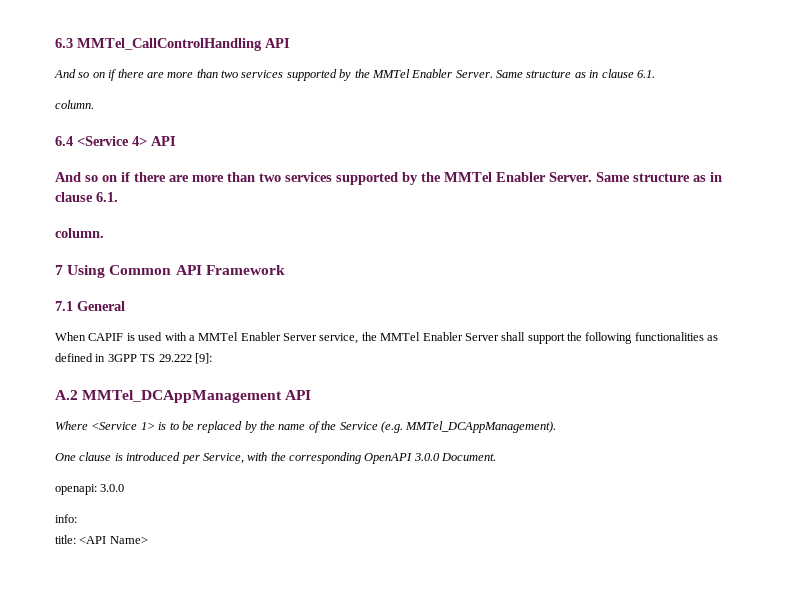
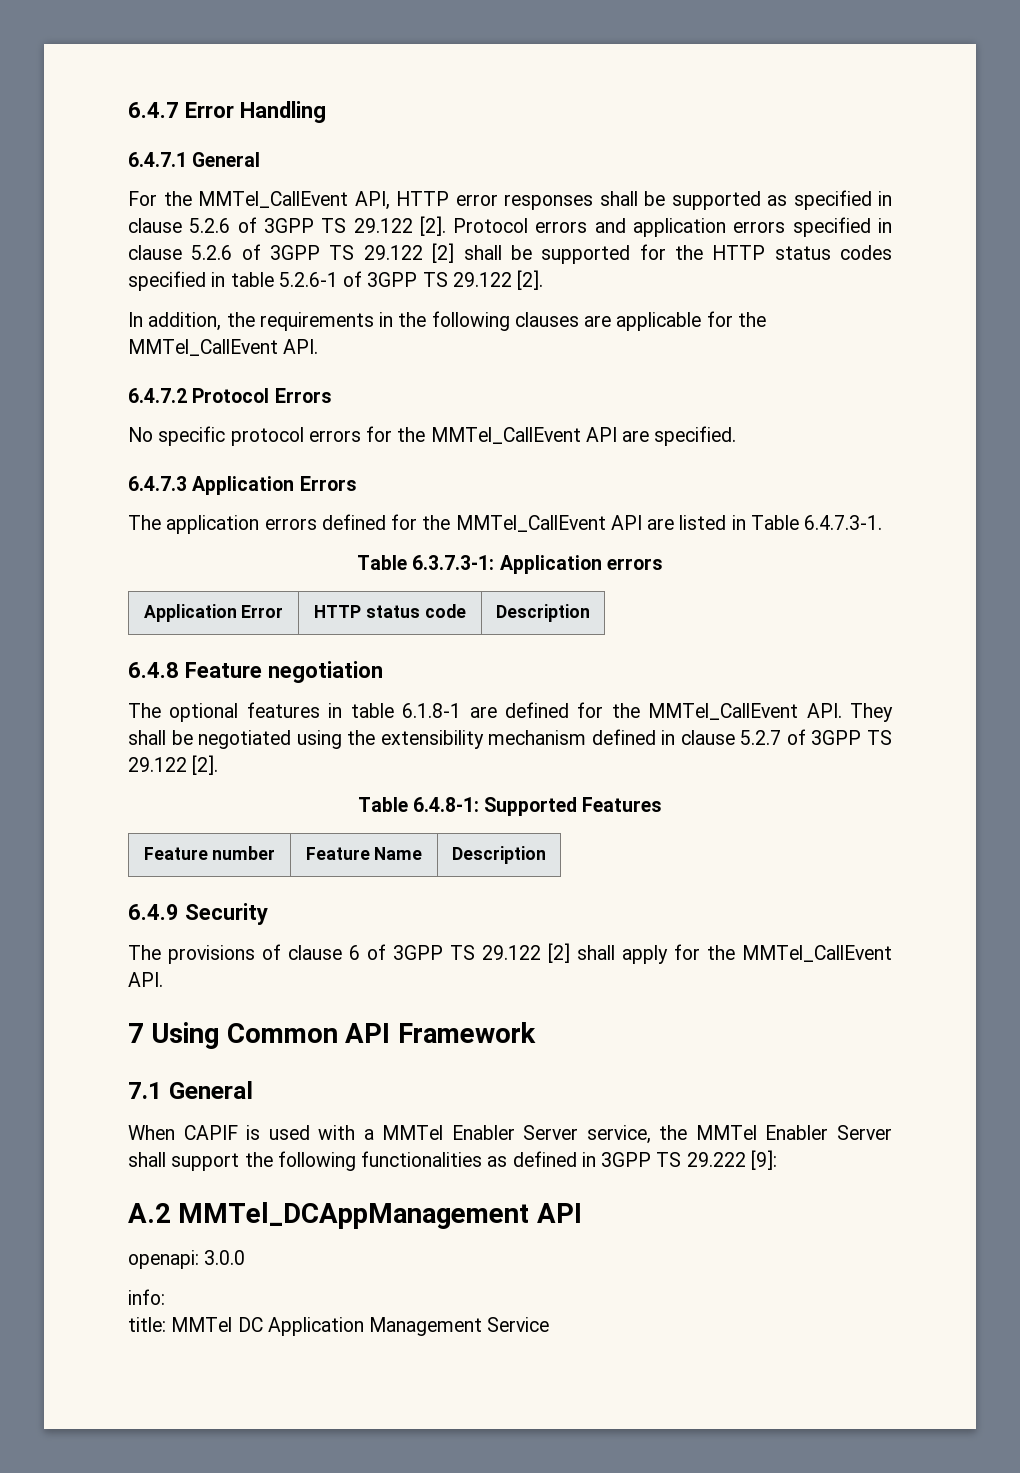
[55,38,290,51] [54,69,655,81] [55,100,94,109] [55,136,176,146] [55,172,722,185] [55,192,118,202] [55,228,104,238] 6.3 MMTel_CallControlHandling API // And so on if there are more than two services supported by the MMTel Enabler Server. Same structure as in clause 6.1. // column. // 6.4 <Service 4> API // And so on if there are more than two services supported by the MMTel Enabler Server. Same structure as in clause 6.1. // column. -> [128,101,326,123] [128,152,261,167] [128,190,892,210] [128,216,892,237] [128,243,892,264] [128,270,544,291] [128,311,766,331] [128,339,319,356] [128,388,332,403] [128,426,737,446] [128,476,357,495] [128,514,883,534] [357,555,663,574] [143,604,284,622] [314,604,466,618] [496,604,590,622] [128,661,383,683] [128,702,893,722] [128,729,893,749] [128,755,219,775] [357,797,663,816] [143,846,276,860] [305,847,423,860] [452,846,546,864] [128,903,268,925] [128,943,892,964] [128,972,163,987] 6.4.7 Error Handling // 6.4.7.1 General // For the MMTel_CallEvent API, HTTP error responses shall be supported as specified in clause 5.2.6 of 3GPP TS 29.122 [2]. Protocol errors and application errors specified in clause 5.2.6 of 3GPP TS 29.122 [2] shall be supported for the HTTP status codes specified in table 5.2.6-1 of 3GPP TS 29.122 [2]. // In addition, the requirements in the following clauses are applicable for the MMTel_CallEvent API. // 6.4.7.2 Protocol Errors // No specific protocol errors for the MMTel_CallEvent API are specified. // 6.4.7.3 Application Errors // The application errors defined for the MMTel_CallEvent API are listed in Table 6.4.7.3-1. // Table 6.3.7.3-1: Application errors // Application Error | HTTP status code | Description // 6.4.8 Feature negotiation // The optional features in table 6.1.8-1 are defined for the MMTel_CallEvent API. They shall be negotiated using the extensibility mechanism defined in clause 5.2.7 of 3GPP TS 29.122 [2]. // Table 6.4.8-1: Supported Features // Feature number | Feature Name | Description // 6.4.9 Security // The provisions of clause 6 of 3GPP TS 29.122 [2] shall apply for the MMTel_CallEvent API.
[55,421,557,433] [55,452,497,464] // Where <Service 1> is to be replaced by the name of the Service (e.g. MMTel_DCAppManagement). // One clause is introduced per Service, with the corresponding OpenAPI 3.0.0 Document. -> (582, 1213) none
[79,536,148,544] <API Name> -> [171,1317,550,1336] MMTel DC Application Management Service

